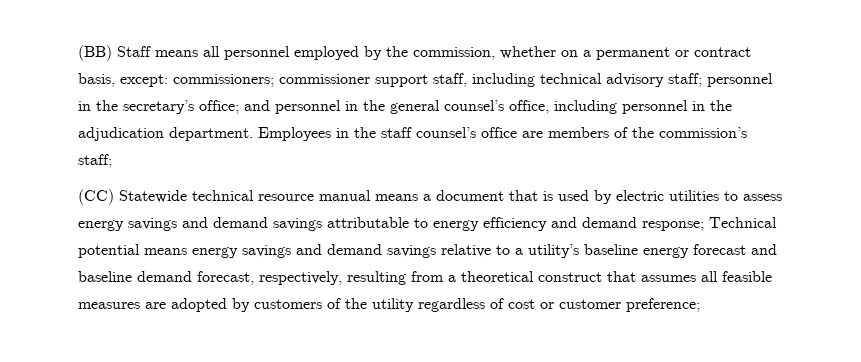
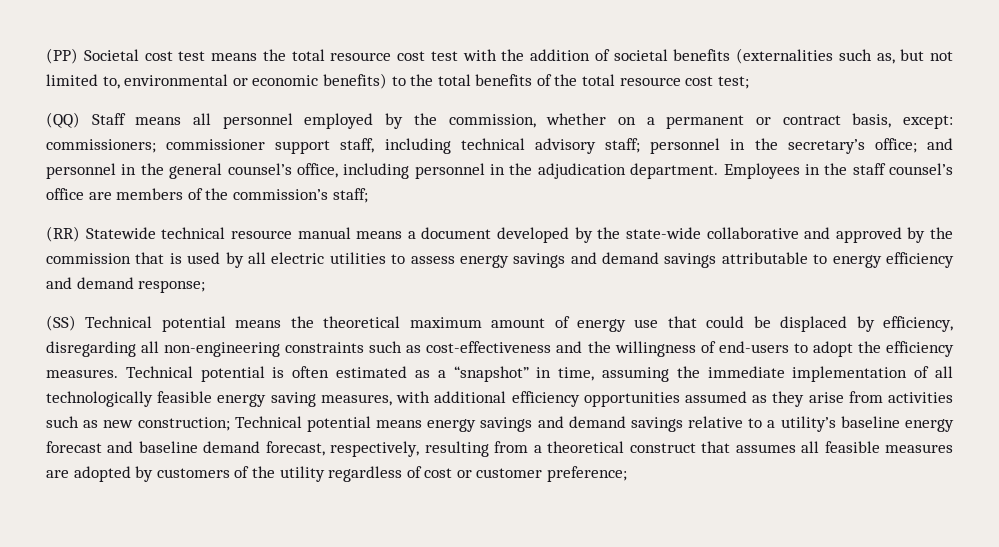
[78,45,112,61] (BB) -> [46,48,953,64] [46,73,749,89] [46,112,80,128] (PP) Societal cost test means the total resource cost test with the addition of societal benefits (externalities such as, but not limited to, environmental or economic benefits) to the total benefits of the total resource cost test; // (QQ)
[78,189,114,205] (CC) -> [46,226,80,242] (RR)
(504, 195) none -> [497,227,953,243] [46,253,131,264] developed by the state-wide collaborative and approved by the commission
(612, 197) none -> [247,252,266,264] all
(704, 226) none -> [46,315,953,332] [46,341,955,357] [46,366,953,382] [46,391,953,407] [46,416,230,431] // (SS) Technical potential means the theoretical maximum amount of energy use that could be displaced by efficiency, disregarding all non-engineering constraints such as cost-effectiveness and the willingness of end-users to adopt the efficiency measures. Technical potential is often estimated as a “snapshot” in time, assuming the immediate implementation of all technologically feasible energy saving measures, with additional efficiency opportunities assumed as they arise from activities such as new construction;

